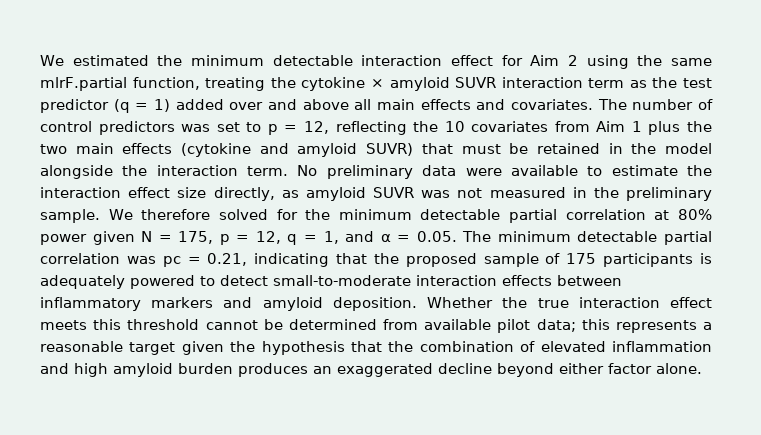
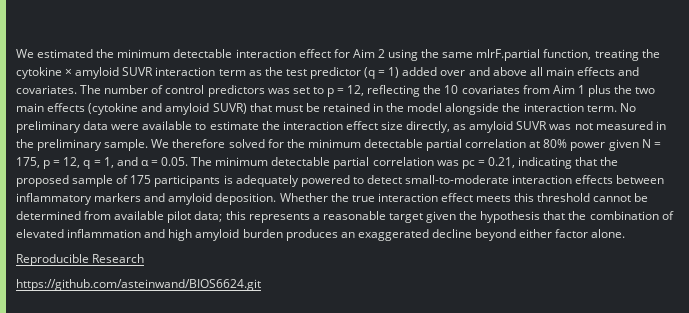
(702, 368) none -> [16,254,145,266] [16,279,261,291] // Reproducible Research // https://github.com/asteinwand/BIOS6624.git

